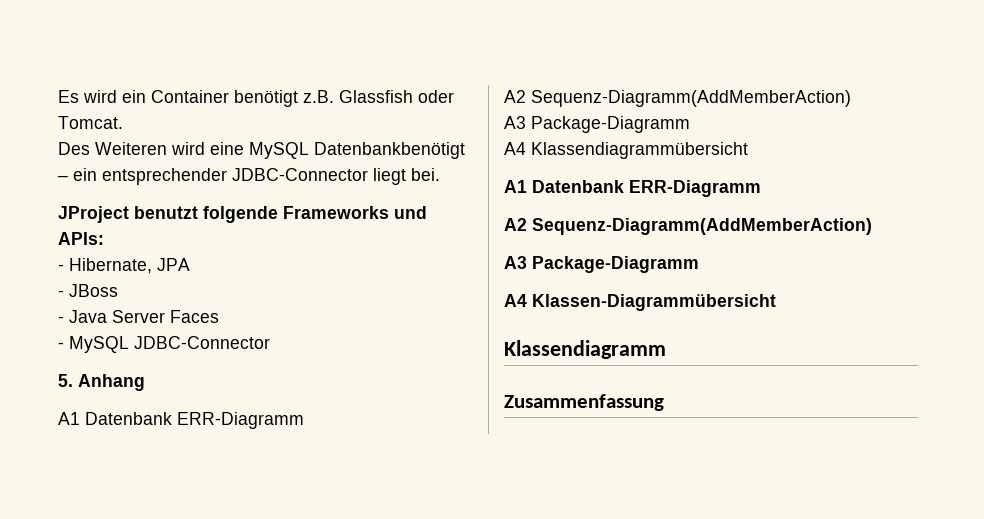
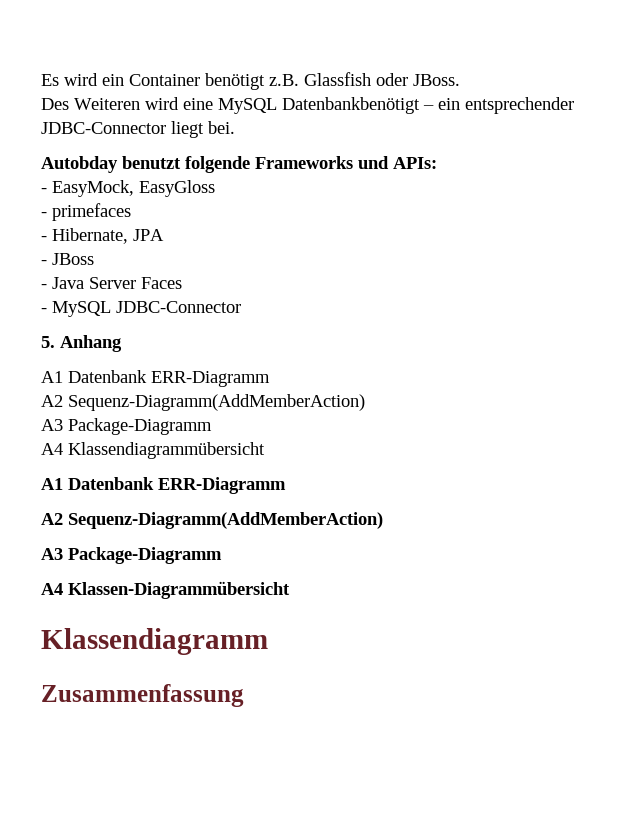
[58,116,123,129] Tomcat. -> [413,74,460,86] JBoss.
[58,206,129,223] JProject -> [41,156,118,173] Autobday
(104, 238) none -> [41,180,215,197] [41,203,131,221] // - EasyMock, EasyGloss // - primefaces

